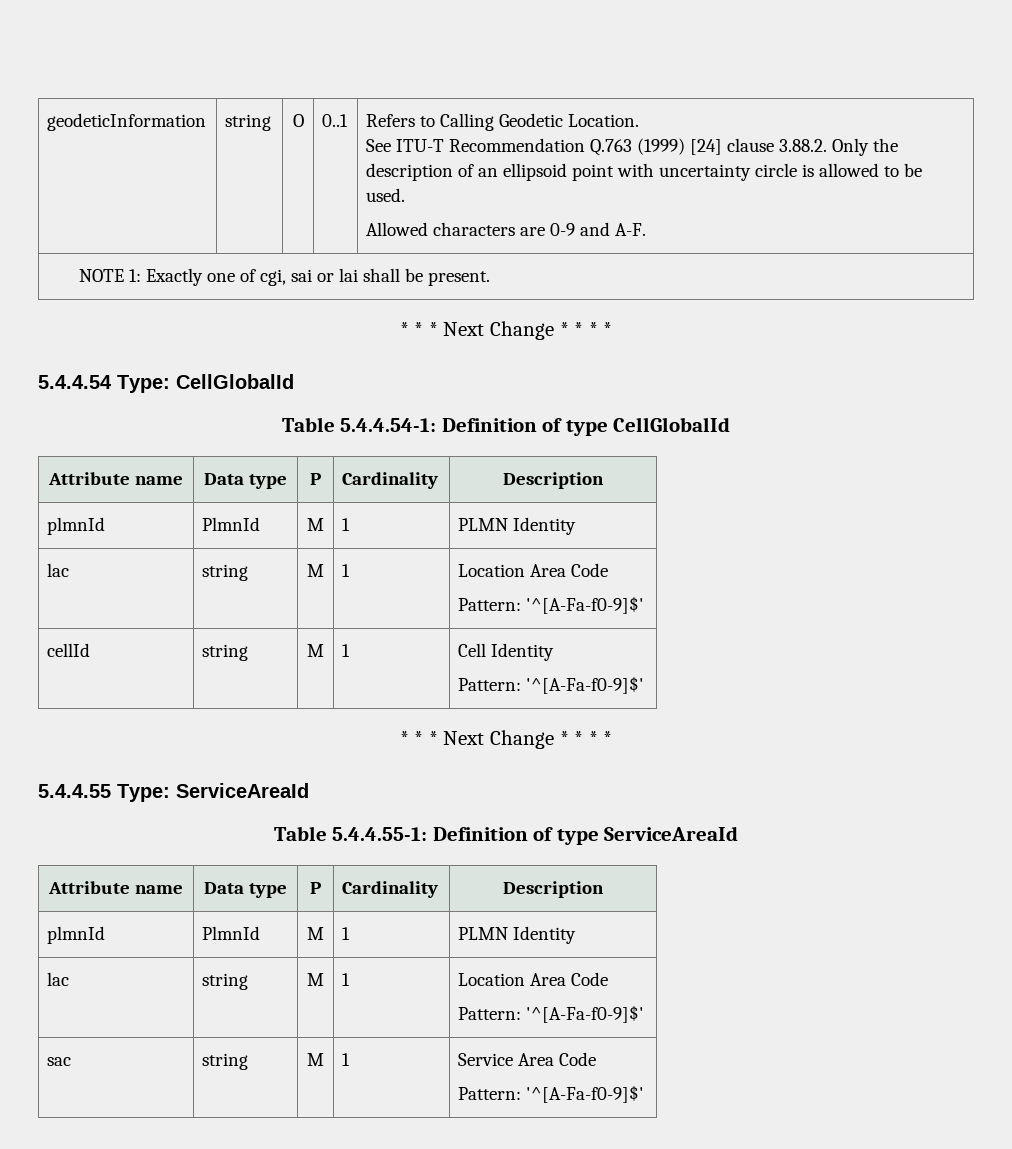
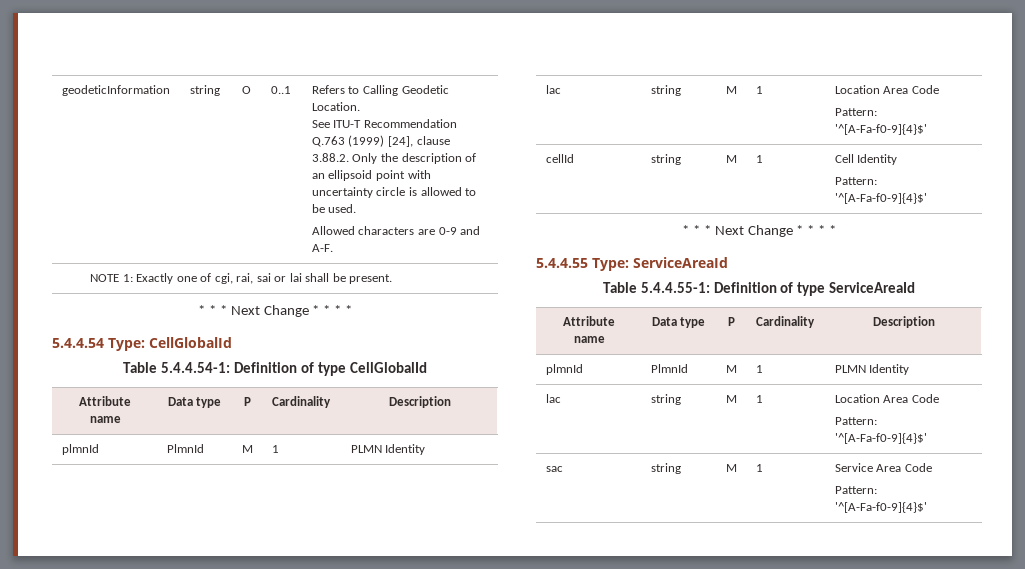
[690,139,723,155] [24] -> [387,136,413,147] [24],
(287, 277) none -> [236,273,254,284] rai,
[526,596,645,614] '^[A-Fa-f0-9]$' -> [834,124,927,135] '^[A-Fa-f0-9]{4}$'
[526,676,645,694] '^[A-Fa-f0-9]$' -> [834,193,927,204] '^[A-Fa-f0-9]{4}$'
[526,1005,645,1023] '^[A-Fa-f0-9]$' -> [834,433,927,444] '^[A-Fa-f0-9]{4}$'
[526,1085,645,1103] '^[A-Fa-f0-9]$' -> [834,502,927,513] '^[A-Fa-f0-9]{4}$'

